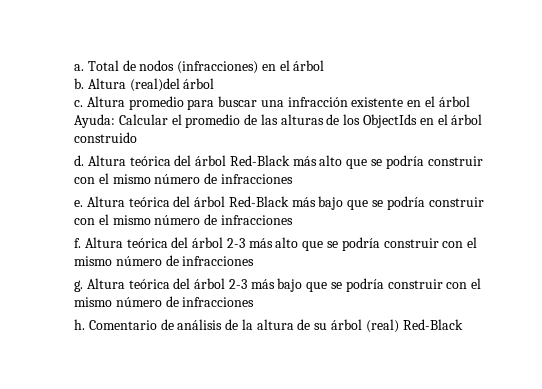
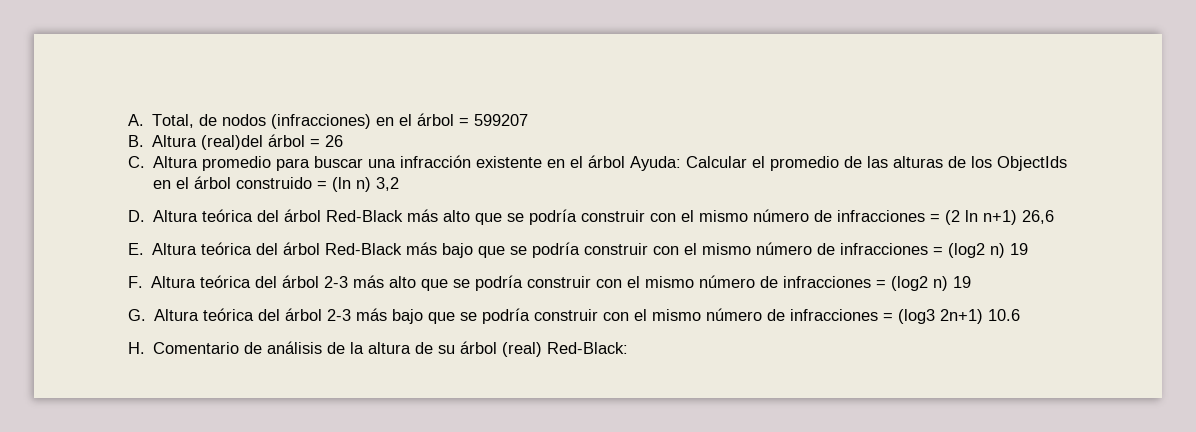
[73,60,119,71] a. Total -> [128,114,195,128] A. Total,
[73,78,84,89] // b. -> [459,114,529,126] [128,135,145,147] = 599207 // B.
[73,100,83,107] // c. -> [310,135,344,147] [128,156,146,168] = 26 // C.
[73,155,84,166] // d. -> [317,177,400,192] [128,210,146,222] = (ln n) 3,2 // D.
[73,200,83,207] // e. -> [930,210,1055,225] [128,243,145,255] = (2 ln n+1) 26,6 // E.
[73,238,81,248] // f. -> [933,243,1029,258] [128,276,144,288] = (log2 n) 19 // F.
[73,280,83,292] // g. -> [876,276,972,291] [128,309,147,321] = (log2 n) 19 // G.
[73,319,85,330] // h. -> [883,309,1021,324] [128,342,146,354] = (log3 2n+1) 10.6 // H.
[402,319,463,330] Red-Black -> [547,342,629,354] Red-Black:

